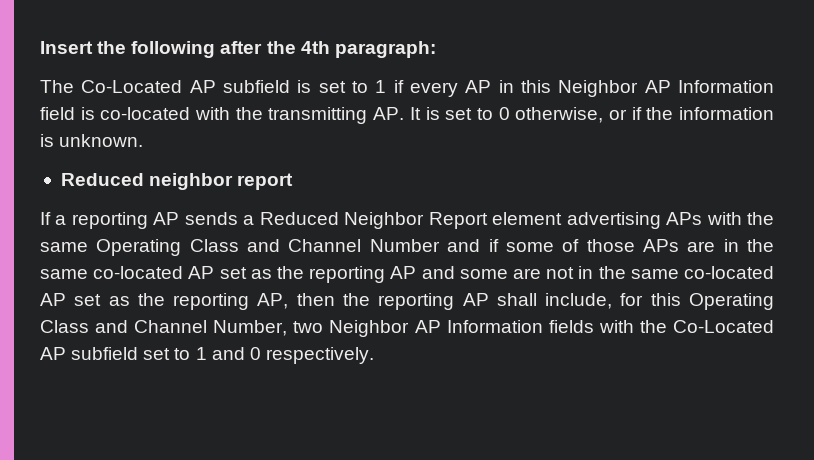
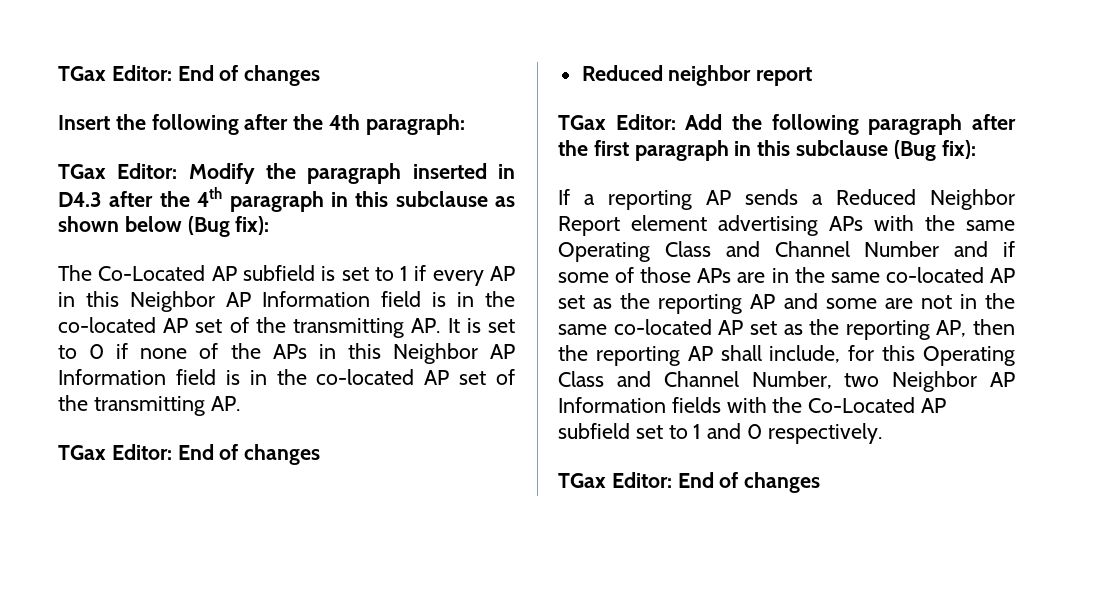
(40, 47) none -> [58,65,321,86] TGax Editor: End of changes //
(436, 49) none -> [58,163,515,184] [58,187,515,212] [58,216,270,237] // TGax Editor: Modify the paragraph inserted in D4.3 after the 4th paragraph in this subclause as shown below (Bug fix):
[100,107,231,120] co-located with -> [457,291,515,307] [58,317,249,333] in the co-located AP set of
[515,107,774,123] [40,134,144,147] [60,173,294,190] otherwise, or if the information is unknown. // Reduced neighbor report -> [116,343,515,364] [58,369,515,385] [58,395,240,416] [58,444,321,465] [581,65,813,86] [558,114,1016,135] [558,140,976,161] if none of the APs in this Neighbor AP Information field is in the co-located AP set of the transmitting AP. // TGax Editor: End of changes // Reduced neighbor report // TGax Editor: Add the following paragraph after the first paragraph in this subclause (Bug fix):
(374, 355) none -> [558,472,821,493] // TGax Editor: End of changes

